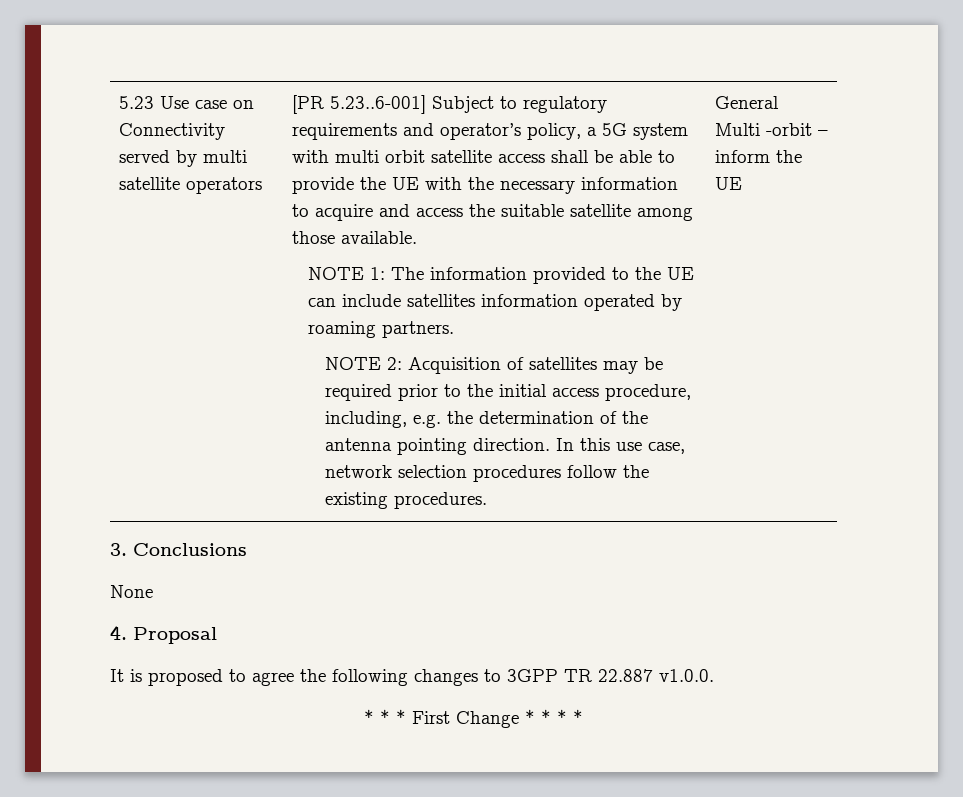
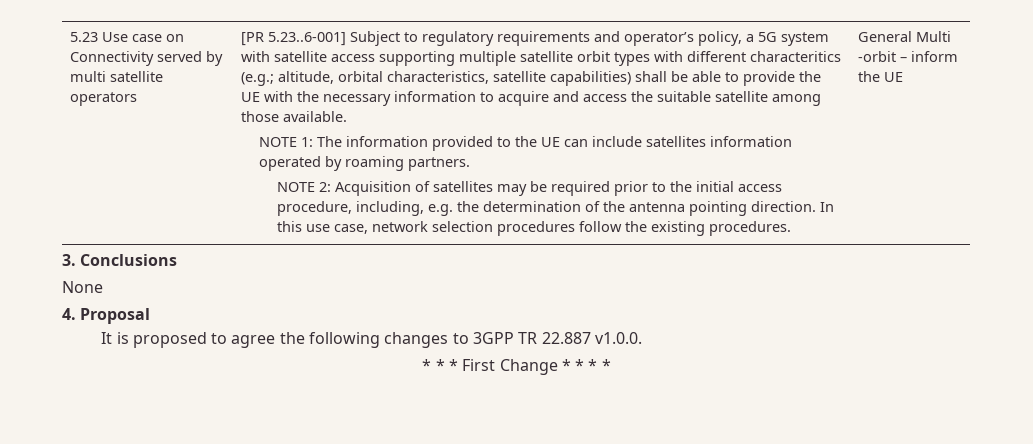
[334,150,545,163] multi orbit satellite access -> [274,51,842,66] [241,71,632,86] satellite access supporting multiple satellite orbit types with different characteritics (e.g.; altitude, orbital characteristics, satellite capabilities)

